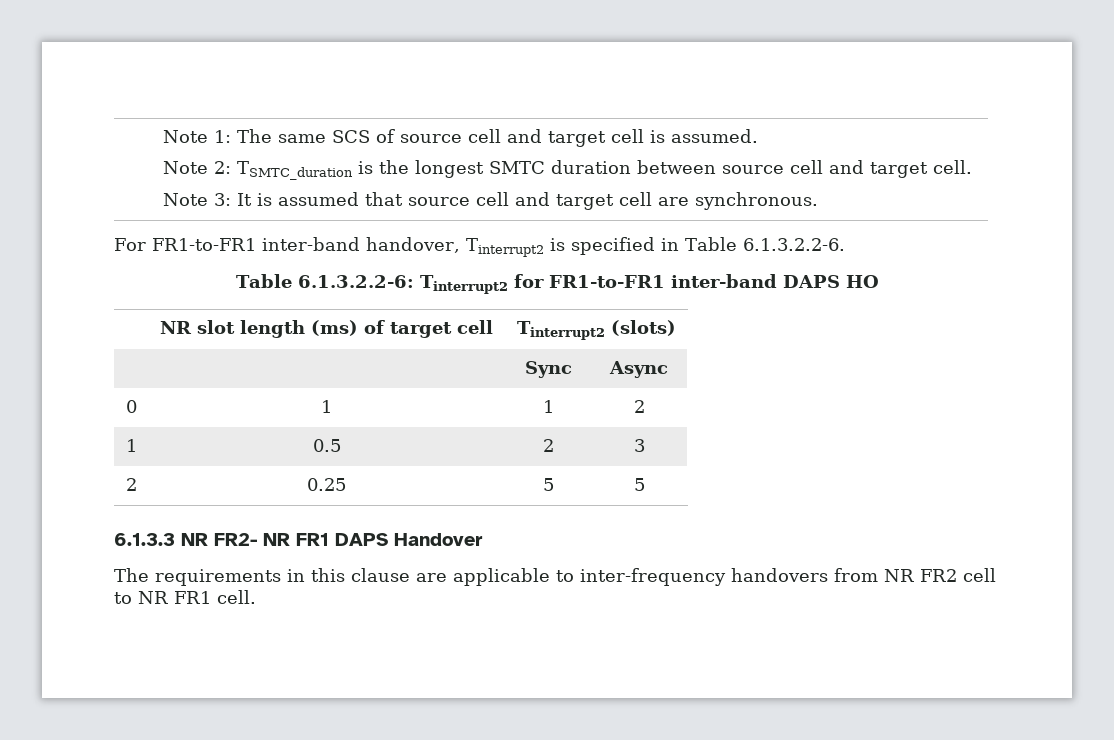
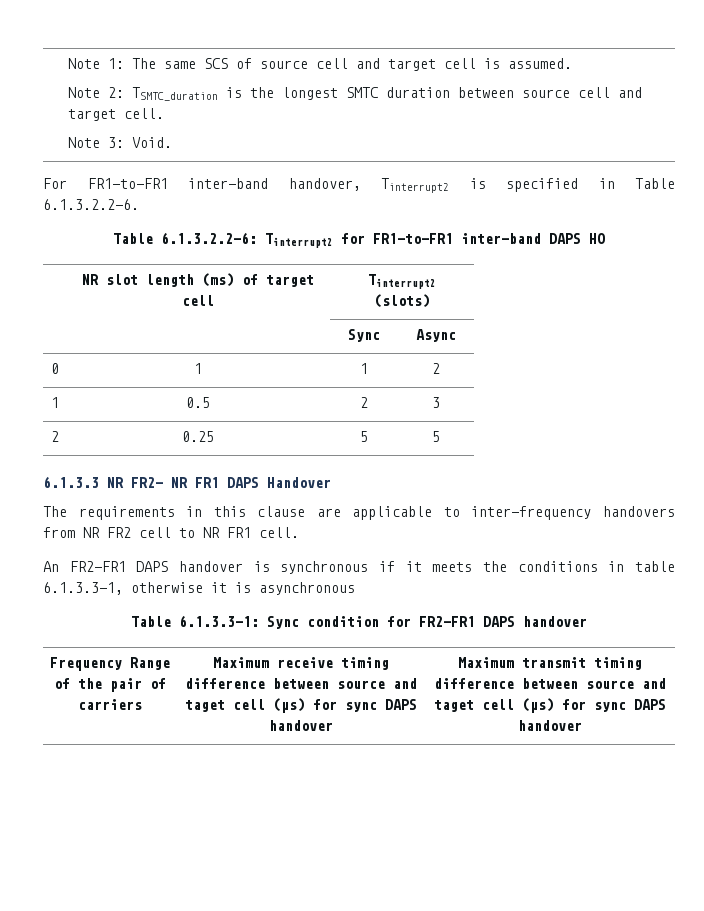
[236,192,818,210] It is assumed that source cell and target cell are synchronous. -> [131,137,172,148] Void.
(256, 597) none -> [43,561,675,574] [43,582,355,595] [131,615,587,629] [50,657,170,671] [54,678,166,692] [78,699,142,710] [212,657,389,670] [184,678,417,689] [184,698,417,713] [268,720,333,731] [457,657,642,670] [433,678,666,689] [433,698,666,713] [517,720,582,731] // An FR2-FR1 DAPS handover is synchronous if it meets the conditions in table 6.1.3.3-1, otherwise it is asynchronous // Table 6.1.3.3-1: Sync condition for FR2-FR1 DAPS handover // Frequency Range of the pair of carriers | Maximum receive timing difference between source and taget cell (µs) for sync DAPS handover | Maximum transmit timing difference between source and taget cell (µs) for sync DAPS handover

